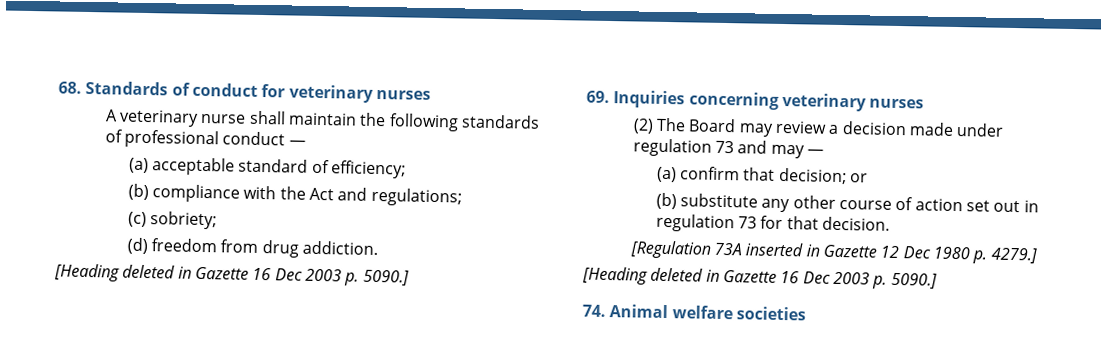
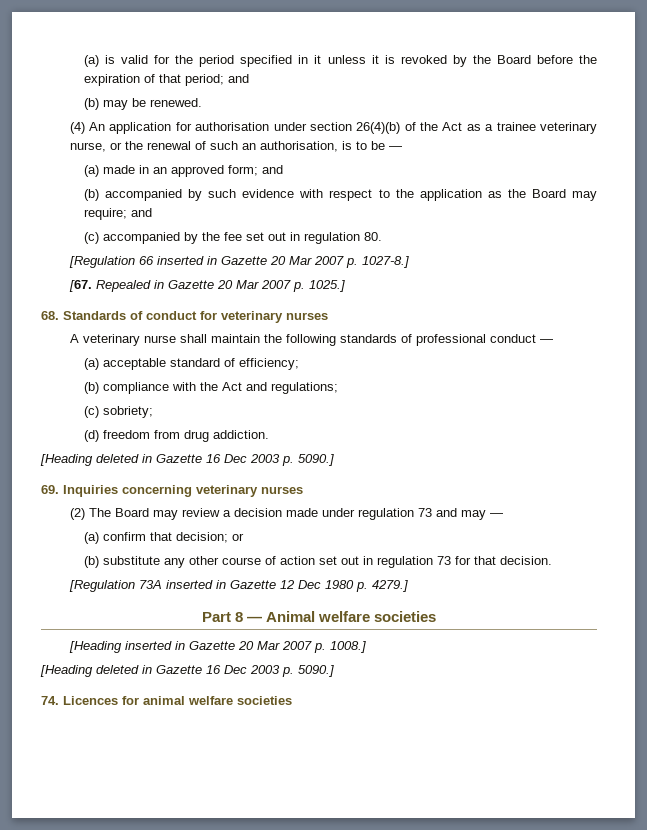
(58, 87) none -> [84,55,597,67] [84,74,250,86] [84,98,203,110] [69,122,598,134] [69,141,402,152] [84,165,284,177] [84,189,597,201] [84,208,153,220] [84,232,383,244] [68,256,409,268] [68,280,345,292] (a) is valid for the period specified in it unless it is revoked by the Board before the expiration of that period; and // (b) may be renewed. // (4) An application for authorisation under section 26(4)(b) of the Act as a trainee veterinary nurse, or the renewal of such an authorisation, is to be — // (a) made in an approved form; and // (b) accompanied by such evidence with respect to the application as the Board may require; and // (c) accompanied by the fee set out in regulation 80. // [Regulation 66 inserted in Gazette 20 Mar 2007 p. 1027-8.] // [67. Repealed in Gazette 20 Mar 2007 p. 1025.] //
(1037, 255) none -> [201,611,437,622] [68,641,366,653] // Part 8 — Animal welfare societies // [Heading inserted in Gazette 20 Mar 2007 p. 1008.]
[609,304,669,319] Animal -> [63,696,185,705] Licences for animal

